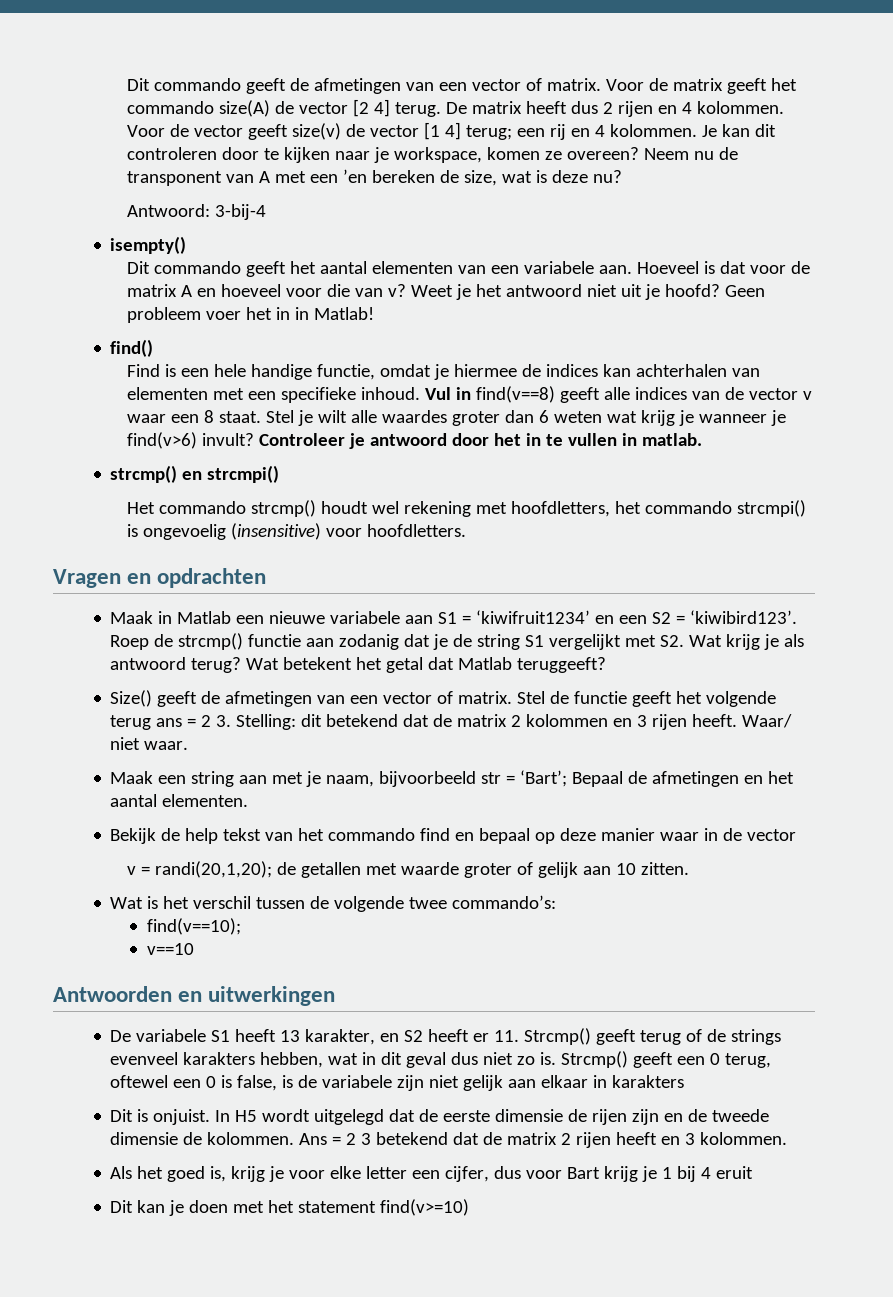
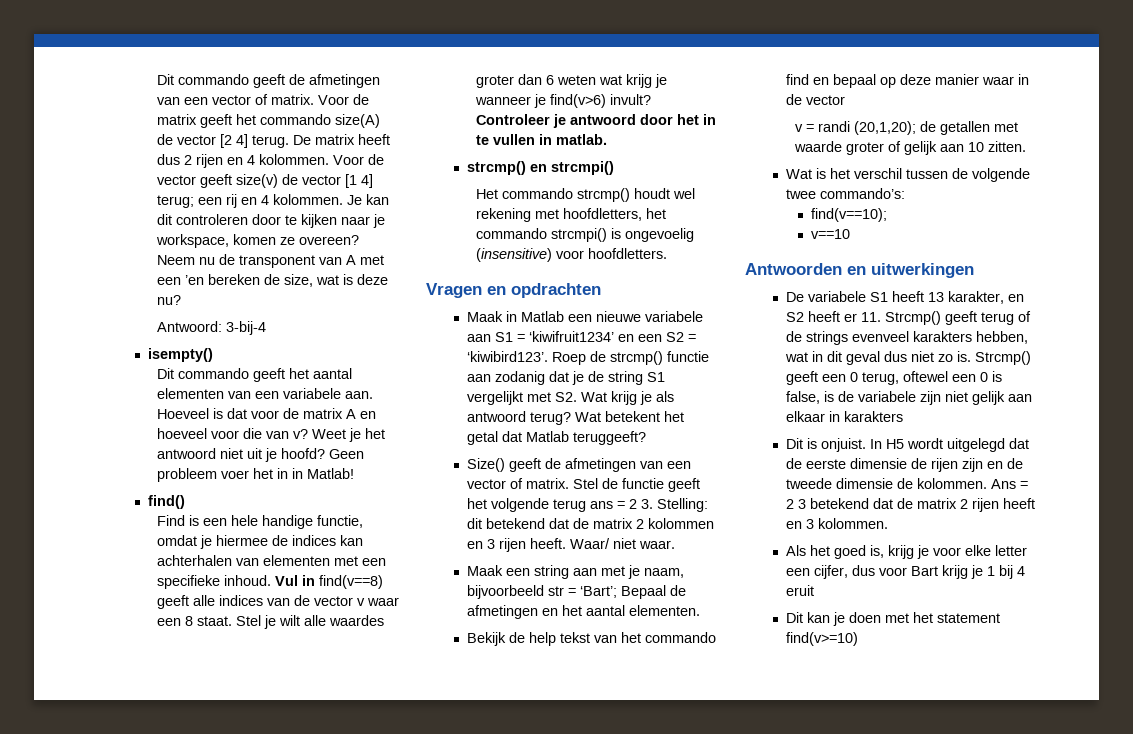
[154,861,272,878] randi(20,1,20); -> [817,121,916,135] randi (20,1,20);

